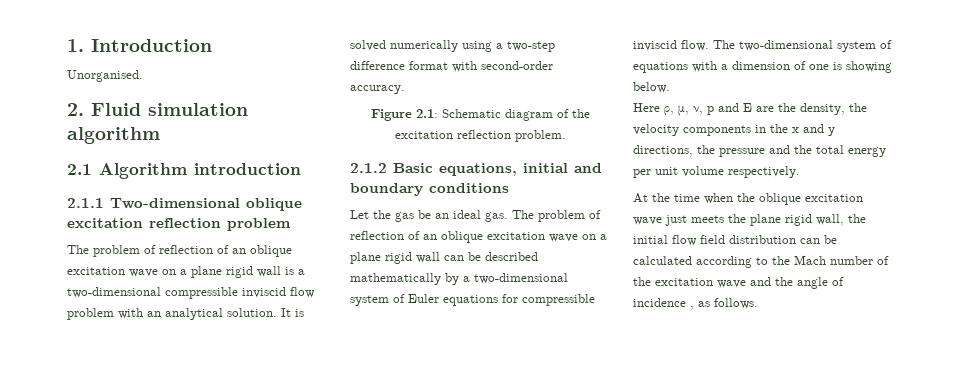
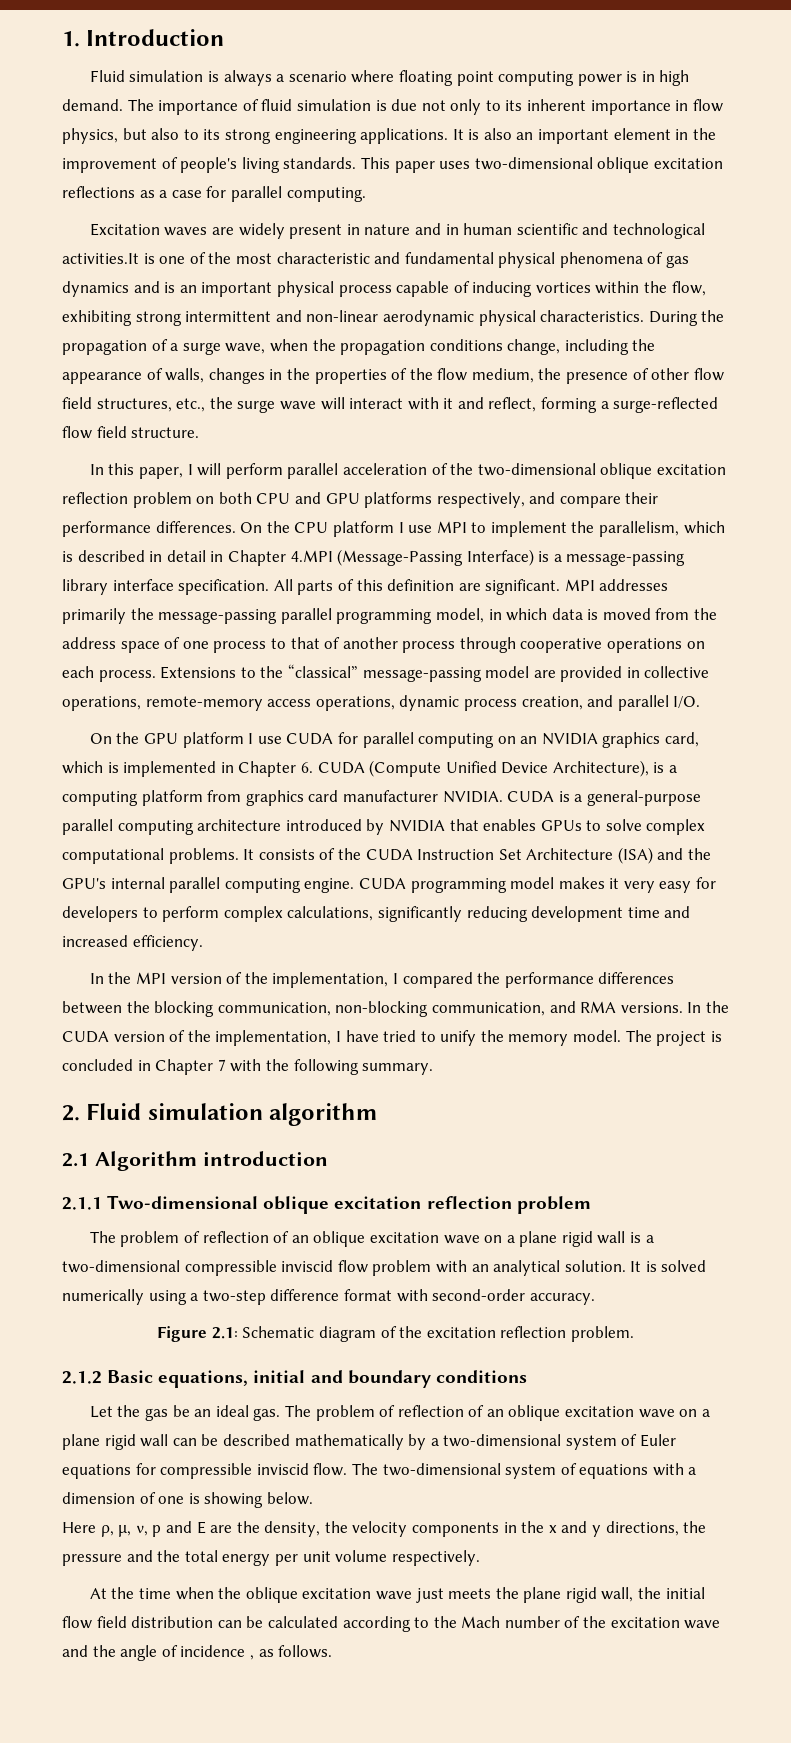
[67,70,143,82] Unorganised. -> [89,70,690,86] [62,99,723,115] [62,128,716,144] [62,157,723,173] [62,186,366,202] [89,223,705,239] [62,252,690,268] [62,281,706,297] [62,310,725,326] [62,339,656,355] [62,368,724,384] [62,397,719,413] [62,426,200,439] [89,463,726,479] [62,492,659,508] [62,521,725,537] [62,549,686,566] [62,579,669,595] [62,608,718,624] [62,637,705,653] [62,664,710,682] [62,695,701,711] [89,732,700,748] [62,760,678,777] [62,790,701,806] [62,819,706,835] [62,847,712,864] [62,877,717,893] [62,906,691,922] [62,935,203,951] [89,972,675,988] [62,1001,729,1017] [62,1030,722,1046] [62,1059,434,1075] Fluid simulation is always a scenario where floating point computing power is in high demand. The importance of fluid simulation is due not only to its inherent importance in flow physics, but also to its strong engineering applications. It is also an important element in the improvement of people's living standards. This paper uses two-dimensional oblique excitation reflections as a case for parallel computing. // Excitation waves are widely present in nature and in human scientific and technological activities.It is one of the most characteristic and fundamental physical phenomena of gas dynamics and is an important physical process capable of inducing vortices within the flow, exhibiting strong intermittent and non-linear aerodynamic physical characteristics. During the propagation of a surge wave, when the propagation conditions change, including the appearance of walls, changes in the properties of the flow medium, the presence of other flow field structures, etc., the surge wave will interact with it and reflect, forming a surge-reflected flow field structure. // In this paper, I will perform parallel acceleration of the two-dimensional oblique excitation reflection problem on both CPU and GPU platforms respectively, and compare their performance differences. On the CPU platform I use MPI to implement the parallelism, which is described in detail in Chapter 4.MPI (Message-Passing Interface) is a message-passing library interface specification. All parts of this definition are significant. MPI addresses primarily the message-passing parallel programming model, in which data is moved from the address space of one process to that of another process through cooperative operations on each process. Extensions to the “classical” message-passing model are provided in collective operations, remote-memory access operations, dynamic process creation, and parallel I/O. // On the GPU platform I use CUDA for parallel computing on an NVIDIA graphics card, which is implemented in Chapter 6. CUDA (Compute Unified Device Architecture), is a computing platform from graphics card manufacturer NVIDIA. CUDA is a general-purpose parallel computing architecture introduced by NVIDIA that enables GPUs to solve complex computational problems. It consists of the CUDA Instruction Set Architecture (ISA) and the GPU's internal parallel computing engine. CUDA programming model makes it very easy for developers to perform complex calculations, significantly reducing development time and increased efficiency. // In the MPI version of the implementation, I compared the performance differences between the blocking communication, non-blocking communication, and RMA versions. In the CUDA version of the implementation, I have tried to unify the memory model. The project is concluded in Chapter 7 with the following summary.

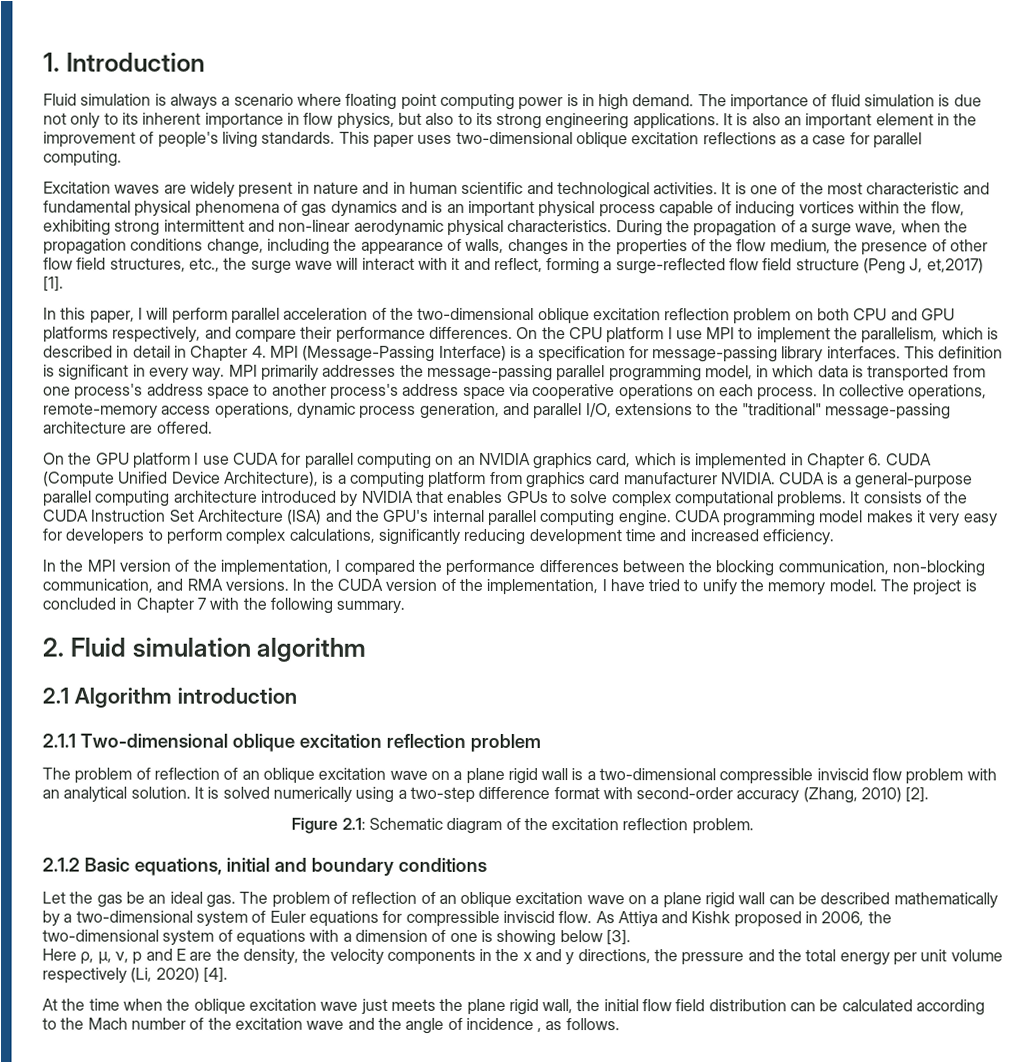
[62,253,139,264] activities.It -> [653,182,732,195] activities. It
[131,427,200,438] structure. -> [795,258,984,275] [43,275,64,292] structure (Peng J, et,2017) [1].
[290,550,333,562] 4.MPI -> [251,345,299,358] 4. MPI
[566,551,686,566] [62,579,669,595] [62,608,126,624] message-passing library interface specification. All parts of this definition are significant. MPI addresses primarily -> [537,346,1004,363] [43,364,397,381] specification for message-passing library interfaces. This definition is significant in every way. MPI primarily addresses
[602,608,718,620] [62,637,516,653] moved from the address space of one process to that of another process through -> [867,365,986,382] [43,383,529,400] transported from one process's address space to another process's address space via
[160,664,640,682] Extensions to the “classical” message-passing model are provided in -> [821,384,836,397] In
[521,696,583,710] creation, -> [419,402,500,419] generation,
[673,696,701,708] I/O. -> [585,403,952,420] [43,421,213,434] I/O, extensions to the "traditional" message-passing architecture are offered.
[529,1293,595,1305] accuracy. -> [736,786,930,804] accuracy (Zhang, 2010) [2].
[351,1463,378,1475] The -> [595,911,892,928] As Attiya and Kishk proposed in 2006, the
[266,1492,313,1505] below. -> [559,929,631,946] below [3].
[391,1550,480,1566] respectively. -> [42,966,228,984] respectively (Li, 2020) [4].

